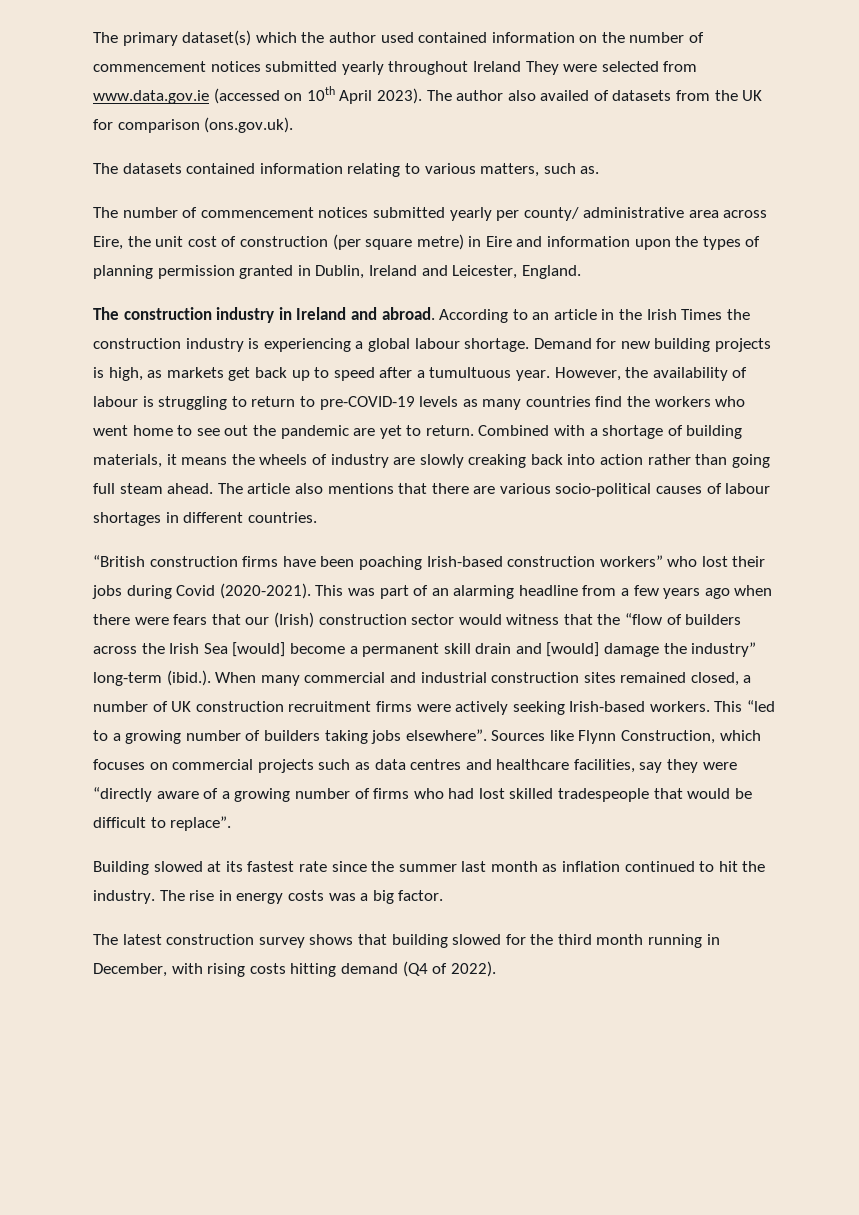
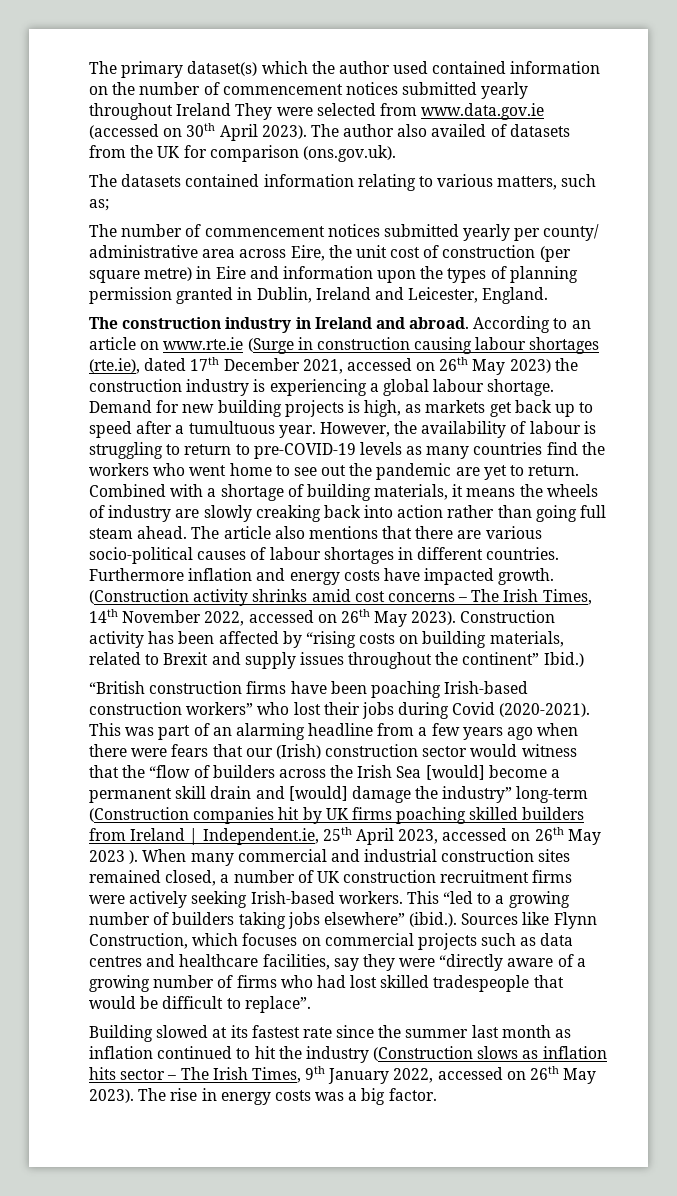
[306,86,335,101] 10th -> [186,123,216,137] 30th
[580,166,600,174] as. -> [89,199,109,211] as;
[601,309,723,320] in the Irish Times -> [140,337,600,354] [89,357,551,375] on www.rte.ie (Surge in construction causing labour shortages (rte.ie), dated 17th December 2021, accessed on 26th May 2023)
(317, 517) none -> [89,568,555,585] [89,589,592,606] [89,609,556,627] [89,631,564,648] [89,652,584,669] Furthermore inflation and energy costs have impacted growth. (Construction activity shrinks amid cost concerns – The Irish Times, 14th November 2022, accessed on 26th May 2023). Construction activity has been affected by “rising costs on building materials, related to Brexit and supply issues throughout the continent” Ibid.)
[166,670,211,686] (ibid.). -> [89,807,585,824] [89,827,601,845] [89,850,139,864] (Construction companies hit by UK firms poaching skilled builders from Ireland | Independent.ie, 25th April 2023, accessed on 26th May 2023 ).
[405,729,487,741] elsewhere”. -> [323,912,458,927] elsewhere” (ibid.).
[93,890,155,904] industry. -> [305,1046,607,1063] [89,1066,597,1084] [89,1089,134,1103] industry (Construction slows as inflation hits sector – The Irish Times, 9th January 2022, accessed on 26th May 2023).
[93,934,720,948] [93,961,496,977] // The latest construction survey shows that building slowed for the third month running in December, with rising costs hitting demand (Q4 of 2022). -> (437, 1094) none

